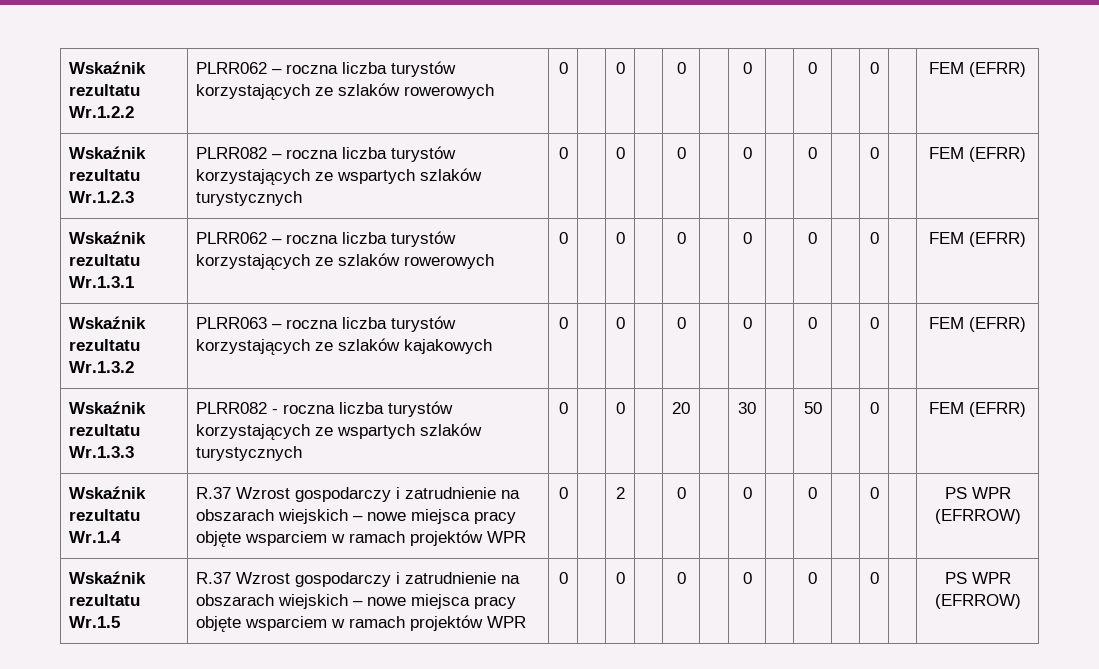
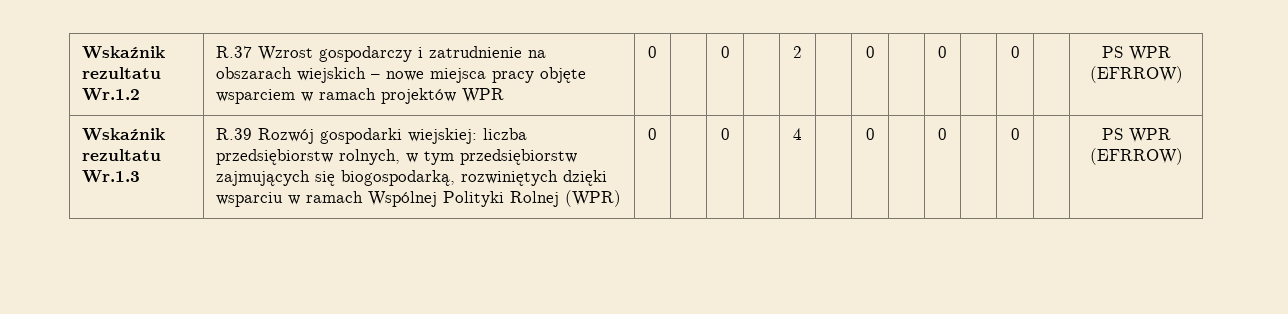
[69,61,147,74] [69,84,141,96] [69,106,135,118] [196,61,457,77] [196,83,495,100] [558,62,568,74] [615,62,625,74] [676,62,686,74] [742,62,752,74] [808,62,817,74] [869,62,879,74] [929,62,1026,77] [69,146,147,159] [69,169,141,181] [69,191,135,203] [196,146,457,162] [196,168,483,185] [196,191,303,206] [558,147,568,159] [615,147,625,159] [676,147,686,159] [742,147,752,159] [808,147,817,159] [869,147,879,159] [929,147,1026,162] [69,231,147,244] [69,254,141,266] [69,276,135,288] [196,231,457,247] [196,253,495,270] [558,232,568,244] [615,232,625,244] [676,232,686,244] [742,232,752,244] [808,232,817,244] [869,232,879,244] [929,232,1026,247] [69,316,147,329] [69,339,141,351] [69,361,135,373] [196,316,457,332] [196,338,493,355] [558,317,568,329] [615,317,625,329] [676,317,686,329] [742,317,752,329] [808,317,817,329] [869,317,879,329] [929,317,1026,332] [69,401,147,414] [69,424,141,436] [69,446,135,458] [196,401,454,417] [196,423,483,440] [196,446,303,461] [558,402,568,414] [615,402,625,414] [672,402,690,414] [738,402,756,414] [803,402,822,414] [869,402,879,414] [929,402,1026,417] [69,486,147,499] [69,509,141,521] [69,531,122,543] [196,487,521,502] [196,509,517,524] [196,530,527,547] [558,487,568,499] [615,487,625,499] [676,487,686,499] [742,487,752,499] [808,487,817,499] [869,487,879,499] [944,487,1011,499] [934,509,1021,524] [69,571,147,584] [69,594,141,606] [69,616,121,628] Wskaźnik rezultatu Wr.1.2.2 | PLRR062 – roczna liczba turystów korzystających ze szlaków rowerowych | 0 | | 0 | | 0 | | 0 | | 0 | | 0 | | FEM (EFRR) // Wskaźnik rezultatu Wr.1.2.3 | PLRR082 – roczna liczba turystów korzystających ze wspartych szlaków turystycznych | 0 | | 0 | | 0 | | 0 | | 0 | | 0 | | FEM (EFRR) // Wskaźnik rezultatu Wr.1.3.1 | PLRR062 – roczna liczba turystów korzystających ze szlaków rowerowych | 0 | | 0 | | 0 | | 0 | | 0 | | 0 | | FEM (EFRR) // Wskaźnik rezultatu Wr.1.3.2 | PLRR063 – roczna liczba turystów korzystających ze szlaków kajakowych | 0 | | 0 | | 0 | | 0 | | 0 | | 0 | | FEM (EFRR) // Wskaźnik rezultatu Wr.1.3.3 | PLRR082 - roczna liczba turystów korzystających ze wspartych szlaków turystycznych | 0 | | 0 | | 20 | | 30 | | 50 | | 0 | | FEM (EFRR) // Wskaźnik rezultatu Wr.1.4 | R.37 Wzrost gospodarczy i zatrudnienie na obszarach wiejskich – nowe miejsca pracy objęte wsparciem w ramach projektów WPR | 0 | | 2 | | 0 | | 0 | | 0 | | 0 | | PS WPR (EFRROW) // Wskaźnik rezultatu Wr.1.5 -> [82,46,166,59] [82,67,162,79] [82,88,141,101] Wskaźnik rezultatu Wr.1.2
[676,572,686,584] [742,572,752,584] [808,572,817,584] [869,572,879,584] [944,572,1011,584] [934,594,1021,609] 0 | | 0 | | 0 | | 0 | | PS WPR (EFRROW) -> [793,46,802,58] [865,46,875,58] [938,46,947,58] [1010,46,1020,58] [1101,46,1171,61] [1089,66,1183,83] [82,128,166,141] [82,149,162,161] [82,170,141,183] [216,128,528,144] [216,149,578,165] [216,170,608,186] [216,190,622,207] [648,128,657,140] [720,128,730,140] [793,128,802,140] [865,128,875,140] [938,128,947,140] [1010,128,1020,140] [1101,128,1171,143] [1089,148,1183,165] 2 | | 0 | | 0 | | 0 | | PS WPR (EFRROW) // Wskaźnik rezultatu Wr.1.3 | R.39 Rozwój gospodarki wiejskiej: liczba przedsiębiorstw rolnych, w tym przedsiębiorstw zajmujących się biogospodarką, rozwiniętych dzięki wsparciu w ramach Wspólnej Polityki Rolnej (WPR) | 0 | | 0 | | 4 | | 0 | | 0 | | 0 | | PS WPR (EFRROW)

